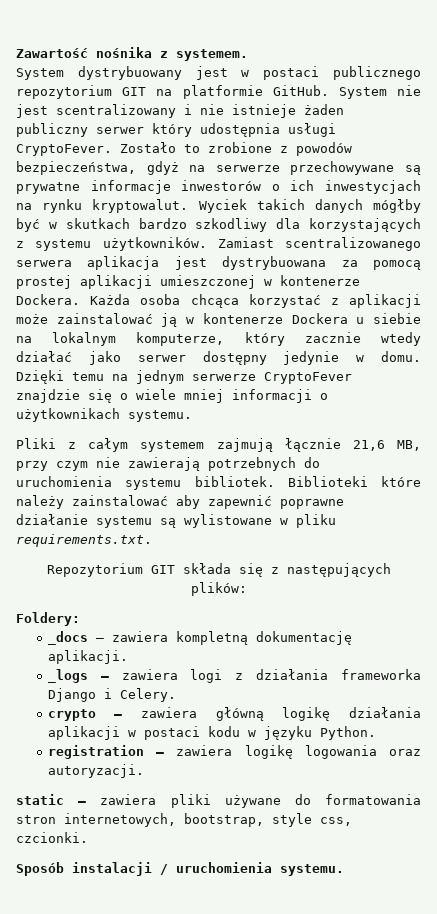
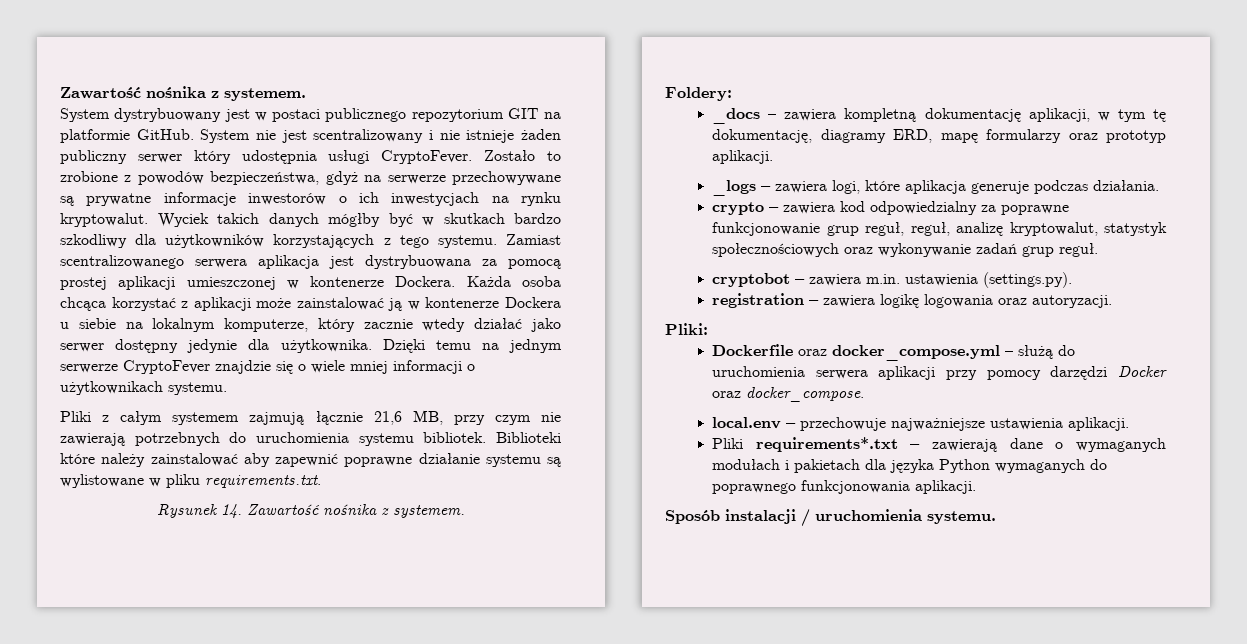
(301, 223) none -> [165,234,265,248] użytkowników
[35,237,207,251] systemu użytkowników. -> [399,235,497,248] tego systemu.
[356,351,421,362] w domu. -> [248,339,372,353] dla użytkownika.
[46,563,391,577] [190,582,247,596] Repozytorium GIT składa się z następujących plików: -> [156,504,465,518] Rysunek 14. Zawartość nośnika z systemem.
[47,650,128,664] [47,669,421,683] [47,688,176,702] [47,707,422,721] [47,726,376,740] aplikacji. // _logs – zawiera logi z działania frameworka Django i Celery. // crypto – zawiera główną logikę działania aplikacji w postaci kodu w języku Python. -> [1028,108,1166,122] [712,129,1166,143] [712,150,774,164] [712,180,1160,196] [712,201,1070,215] [712,222,1167,236] [712,243,1099,257] [712,272,1073,288] aplikacji, w tym tę dokumentację, diagramy ERD, mapę formularzy oraz prototyp aplikacji. // _logs – zawiera logi, które aplikacja generuje podczas działania. // crypto – zawiera kod odpowiedzialny za poprawne funkcjonowanie grup reguł, reguł, analizę kryptowalut, statystyk społecznościowych oraz wykonywanie zadań grup reguł. // cryptobot – zawiera m.in. ustawienia (settings.py).
[16,794,421,808] [16,813,352,827] [16,832,88,843] static – zawiera pliki używane do formatowania stron internetowych, bootstrap, style css, czcionki. -> [665,323,708,335] [712,344,1076,361] [712,366,1167,380] [712,387,865,402] [712,417,1130,431] [712,437,1166,452] [712,459,1108,473] [712,480,977,494] Pliki: // Dockerfile oraz docker_compose.yml – służą do uruchomienia serwera aplikacji przy pomocy darzędzi Docker oraz docker_compose. // local.env – przechowuje najważniejsze ustawienia aplikacji. // Pliki requirements*.txt – zawierają dane o wymaganych modułach i pakietach dla języka Python wymaganych do poprawnego funkcjonowania aplikacji.

